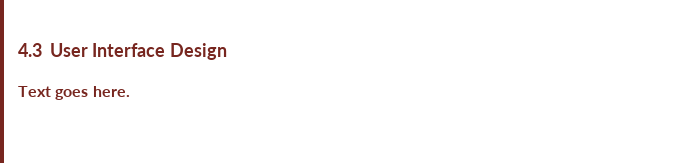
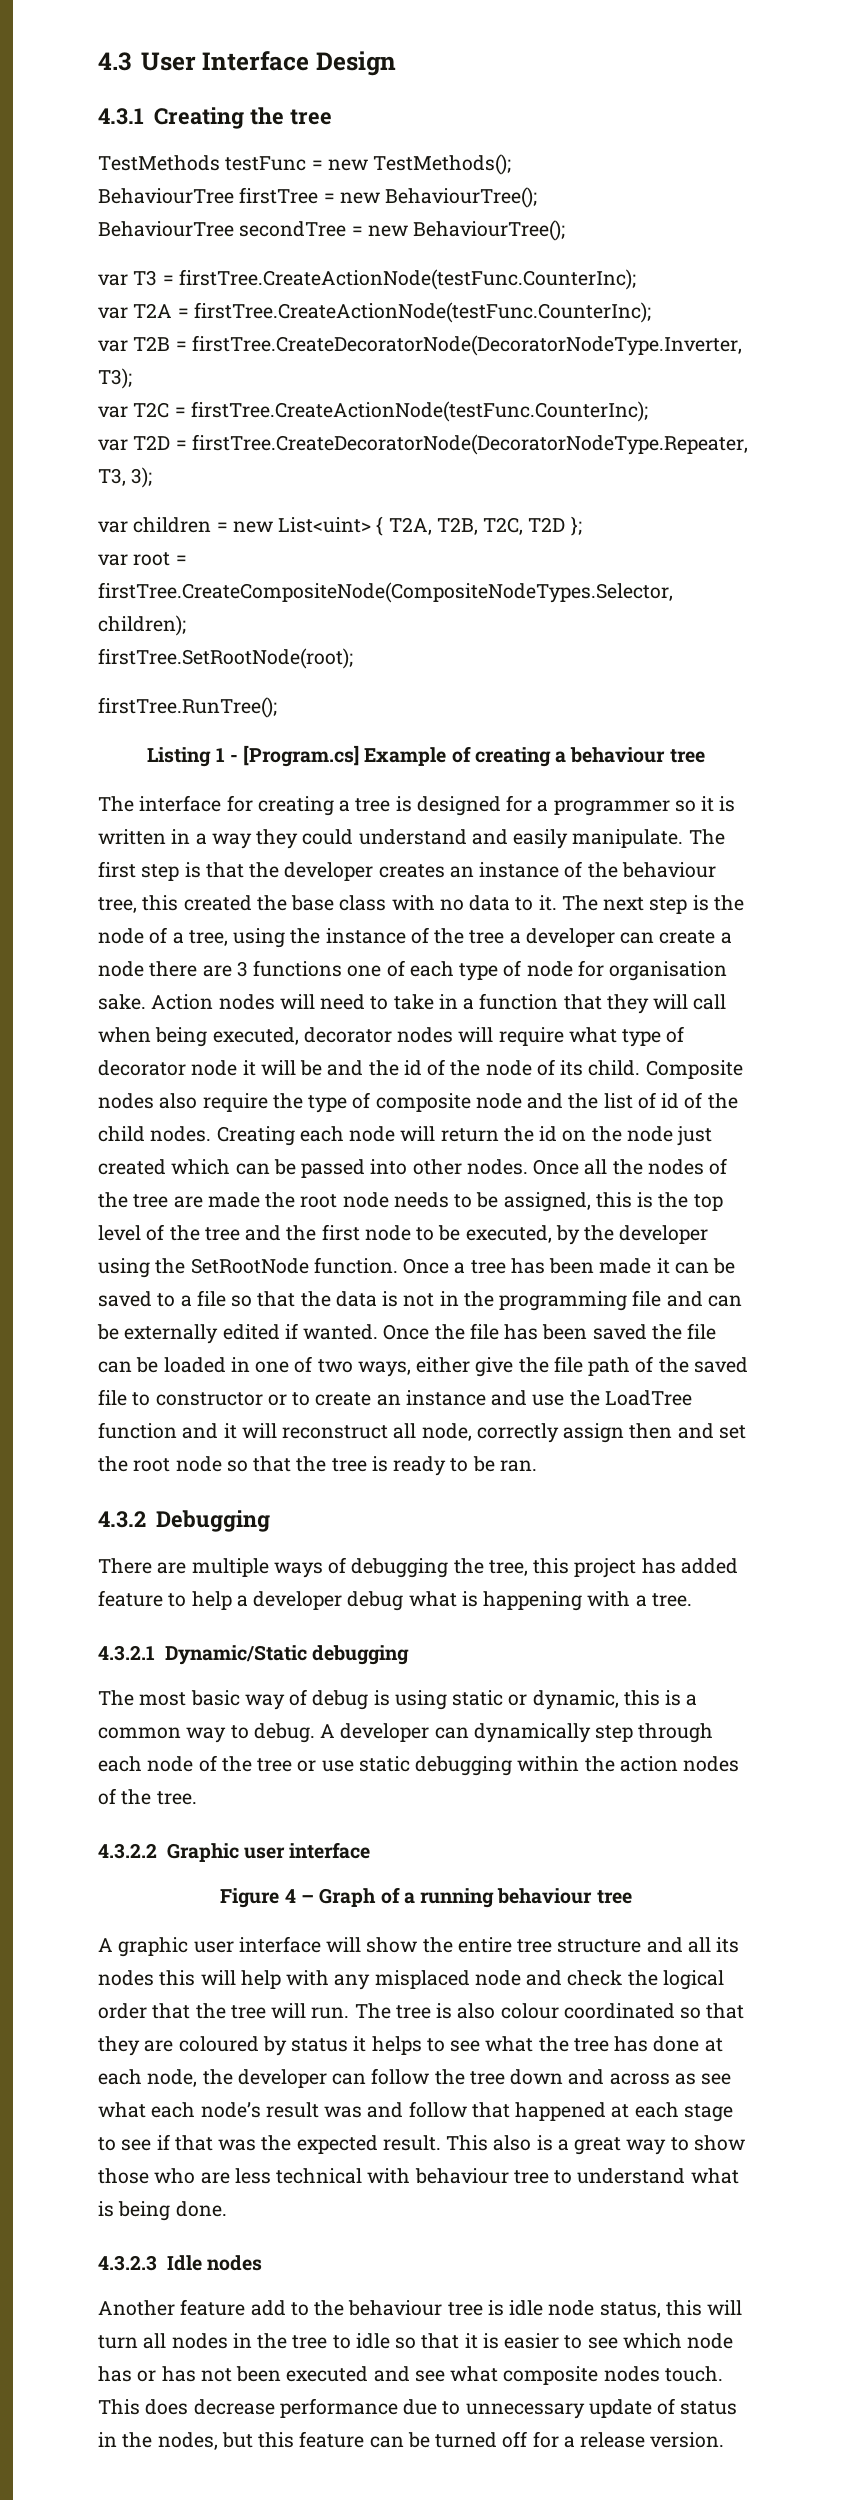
[18,86,130,100] Text goes here. -> [98,107,332,129] [98,154,512,175] [98,187,538,208] [98,220,566,241] [98,269,636,290] [98,302,651,323] [98,335,742,356] [98,368,132,389] [98,401,648,422] [98,434,748,455] [98,467,153,488] [98,516,582,536] [98,552,187,566] [98,582,673,603] [98,615,186,636] [98,648,353,669] [98,697,277,718] [147,745,705,767] [98,795,736,816] [98,829,725,849] [98,861,716,881] [98,895,744,914] [98,927,732,948] [98,960,728,981] [98,993,727,1014] [98,1026,685,1047] [98,1059,743,1079] [98,1092,738,1113] [98,1126,713,1146] [98,1158,728,1178] [98,1192,723,1212] [98,1224,709,1245] [98,1257,736,1278] [98,1290,742,1311] [97,1323,717,1344] [98,1356,748,1377] [98,1389,692,1406] [98,1422,746,1443] [98,1456,537,1476] [98,1510,270,1532] [98,1557,738,1578] [98,1590,692,1611] [98,1645,410,1665] [98,1689,698,1710] [98,1723,714,1743] [98,1755,740,1776] [98,1788,197,1805] [98,1842,371,1862] [220,1887,632,1908] [98,1936,740,1957] [98,1970,724,1990] [98,2003,745,2019] [98,2036,723,2056] [98,2068,732,2088] [98,2101,733,2122] [98,2134,745,2155] [98,2168,739,2184] [98,2201,227,2221] [98,2255,263,2271] [98,2299,743,2318] [98,2333,734,2349] [98,2366,723,2385] [98,2398,738,2419] [98,2431,725,2450] 4.3.1 Creating the tree // TestMethods testFunc = new TestMethods(); // BehaviourTree firstTree = new BehaviourTree(); // BehaviourTree secondTree = new BehaviourTree(); // var T3 = firstTree.CreateActionNode(testFunc.CounterInc); // var T2A = firstTree.CreateActionNode(testFunc.CounterInc); // var T2B = firstTree.CreateDecoratorNode(DecoratorNodeType.Inverter, T3); // var T2C = firstTree.CreateActionNode(testFunc.CounterInc); // var T2D = firstTree.CreateDecoratorNode(DecoratorNodeType.Repeater, T3, 3); // var children = new List<uint> { T2A, T2B, T2C, T2D }; // var root = firstTree.CreateCompositeNode(CompositeNodeTypes.Selector, children); // firstTree.SetRootNode(root); // firstTree.RunTree(); // Listing 1 - [Program.cs] Example of creating a behaviour tree // The interface for creating a tree is designed for a programmer so it is written in a way they could understand and easily manipulate. The first step is that the developer creates an instance of the behaviour tree, this created the base class with no data to it. The next step is the node of a tree, using the instance of the tree a developer can create a node there are 3 functions one of each type of node for organisation sake. Action nodes will need to take in a function that they will call when being executed, decorator nodes will require what type of decorator node it will be and the id of the node of its child. Composite nodes also require the type of composite node and the list of id of the child nodes. Creating each node will return the id on the node just created which can be passed into other nodes. Once all the nodes of the tree are made the root node needs to be assigned, this is the top level of the tree and the first node to be executed, by the developer using the SetRootNode function. Once a tree has been made it can be saved to a file so that the data is not in the programming file and can be externally edited if wanted. Once the file has been saved the file can be loaded in one of two ways, either give the file path of the saved file to constructor or to create an instance and use the LoadTree function and it will reconstruct all node, correctly assign then and set the root node so that the tree is ready to be ran. // 4.3.2 Debugging // There are multiple ways of debugging the tree, this project has added feature to help a developer debug what is happening with a tree. // 4.3.2.1 Dynamic/Static debugging // The most basic way of debug is using static or dynamic, this is a common way to debug. A developer can dynamically step through each node of the tree or use static debugging within the action nodes of the tree. // 4.3.2.2 Graphic user interface // Figure 4 – Graph of a running behaviour tree // A graphic user interface will show the entire tree structure and all its nodes this will help with any misplaced node and check the logical order that the tree will run. The tree is also colour coordinated so that they are coloured by status it helps to see what the tree has done at each node, the developer can follow the tree down and across as see what each node’s result was and follow that happened at each stage to see if that was the expected result. This also is a great way to show those who are less technical with behaviour tree to understand what is being done. // 4.3.2.3 Idle nodes // Another feature add to the behaviour tree is idle node status, this will turn all nodes in the tree to idle so that it is easier to see which node has or has not been executed and see what composite nodes touch. This does decrease performance due to unnecessary update of status in the nodes, but this feature can be turned off for a release version.

